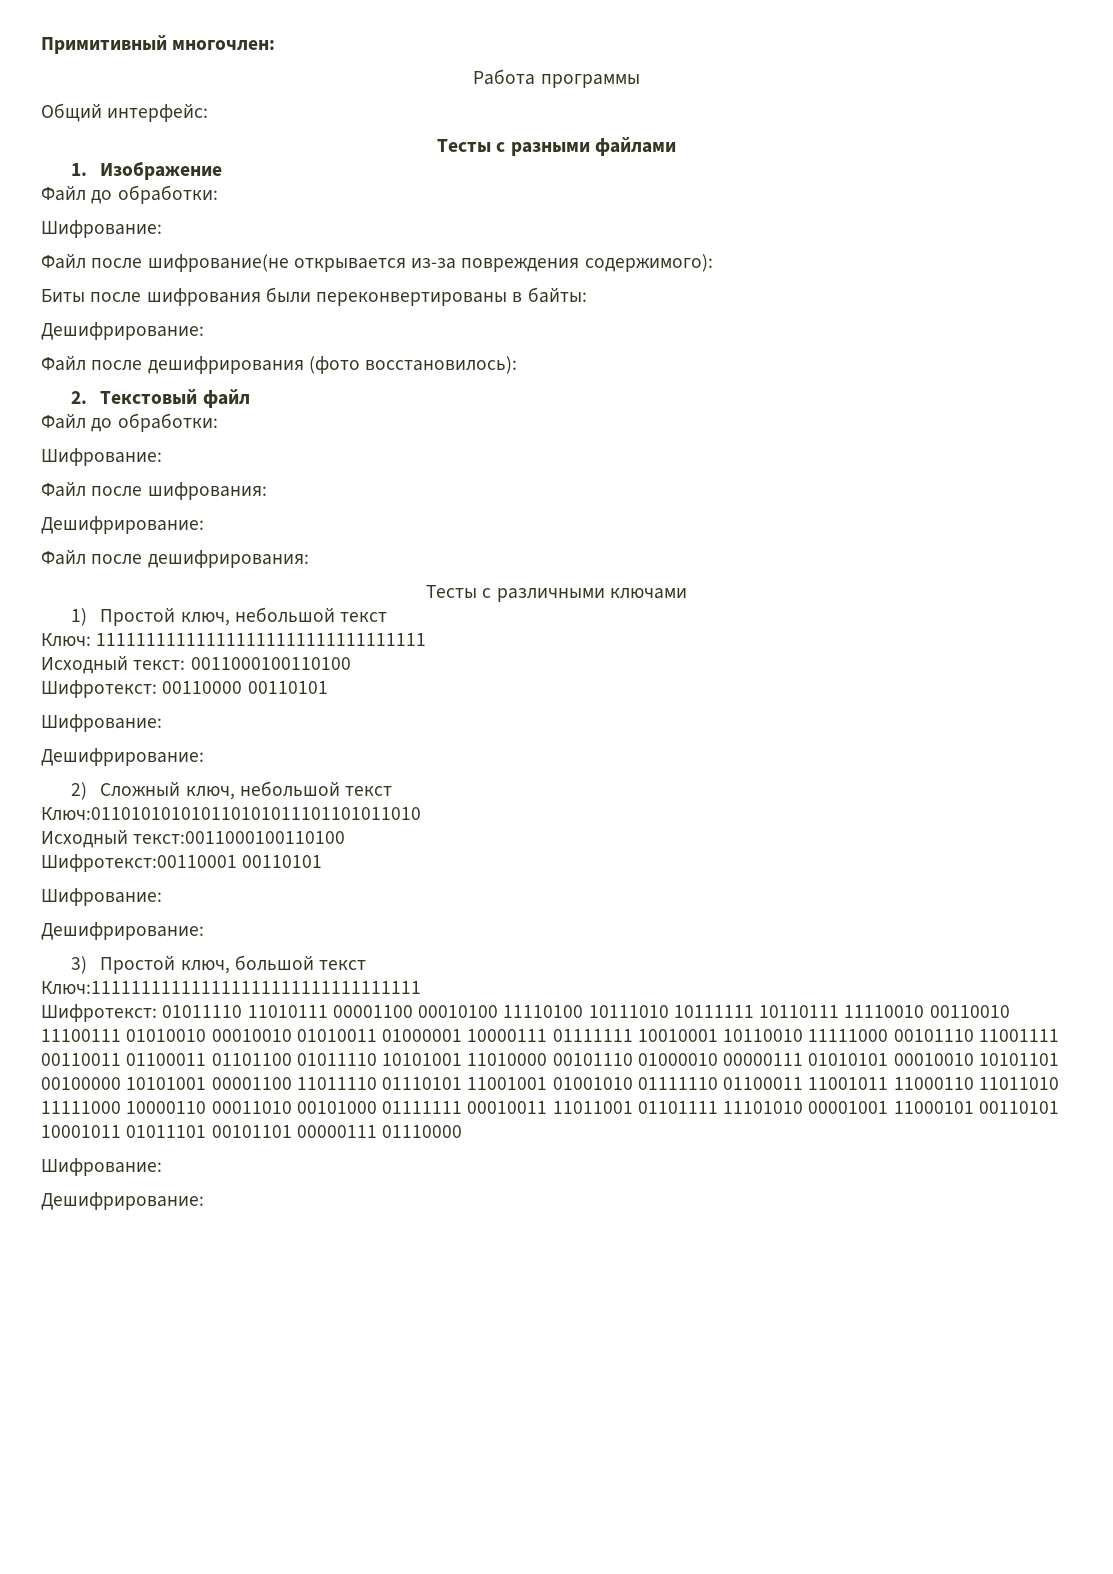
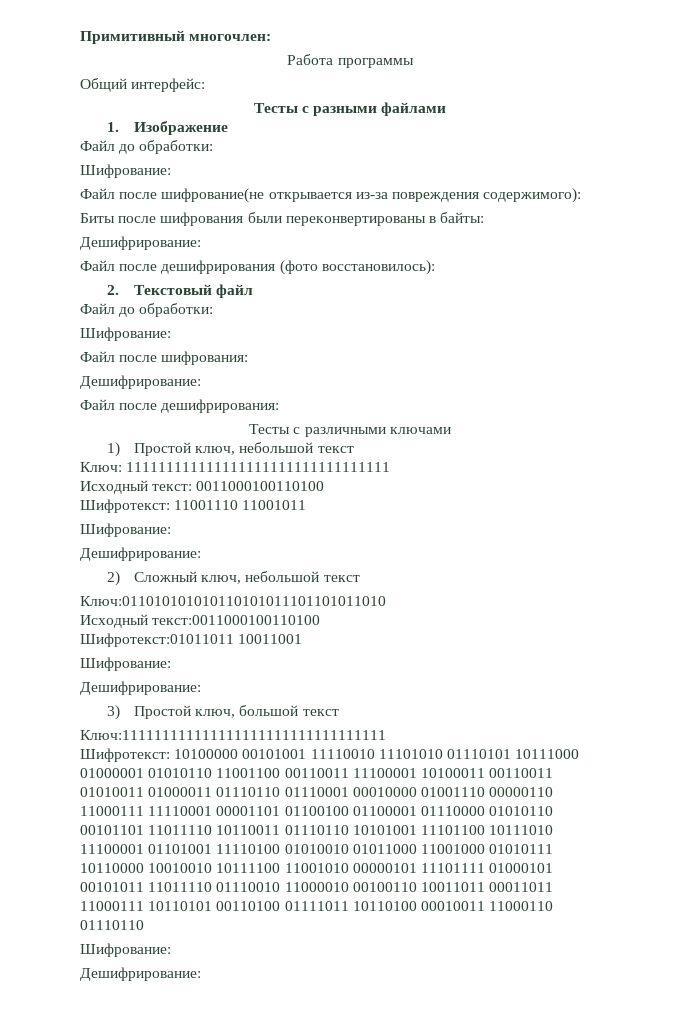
[162,681,328,694] 00110000 00110101 -> [174,500,307,510] 11001110 11001011
[41,854,323,872] Шифротекст:00110001 00110101 -> [80,633,303,647] Шифротекст:01011011 10011001
[162,1005,1010,1018] [41,1029,1059,1042] [41,1053,1059,1066] [41,1077,1059,1090] [41,1101,1059,1114] [41,1125,463,1138] 01011110 11010111 00001100 00010100 11110100 10111010 10111111 10110111 11110010 00110010 11100111 01010010 00010010 01010011 01000001 10000111 01111111 10010001 10110010 11111000 00101110 11001111 00110011 01100011 01101100 01011110 10101001 11010000 00101110 01000010 00000111 01010101 00010010 10101101 00100000 10101001 00001100 11011110 01110101 11001001 01001010 01111110 01100011 11001011 11000110 11011010 11111000 10000110 00011010 00101000 01111111 00010011 11011001 01101111 11101010 00001001 11000101 00110101 10001011 01011101 00101101 00000111 01110000 -> [174,749,580,759] [80,768,554,778] [80,787,554,797] [80,806,554,816] [80,825,554,835] [80,844,554,854] [80,863,554,873] [80,882,554,892] [80,901,554,911] [80,920,144,930] 10100000 00101001 11110010 11101010 01110101 10111000 01000001 01010110 11001100 00110011 11100001 10100011 00110011 01010011 01000011 01110110 01110001 00010000 01001110 00000110 11000111 11110001 00001101 01100100 01100001 01110000 01010110 00101101 11011110 10110011 01110110 10101001 11101100 10111010 11100001 01101001 11110100 01010010 01011000 11001000 01010111 10110000 10010010 10111100 11001010 00000101 11101111 01000101 00101011 11011110 01110010 11000010 00100110 10011011 00011011 11000111 10110101 00110100 01111011 10110100 00010011 11000110 01110110

